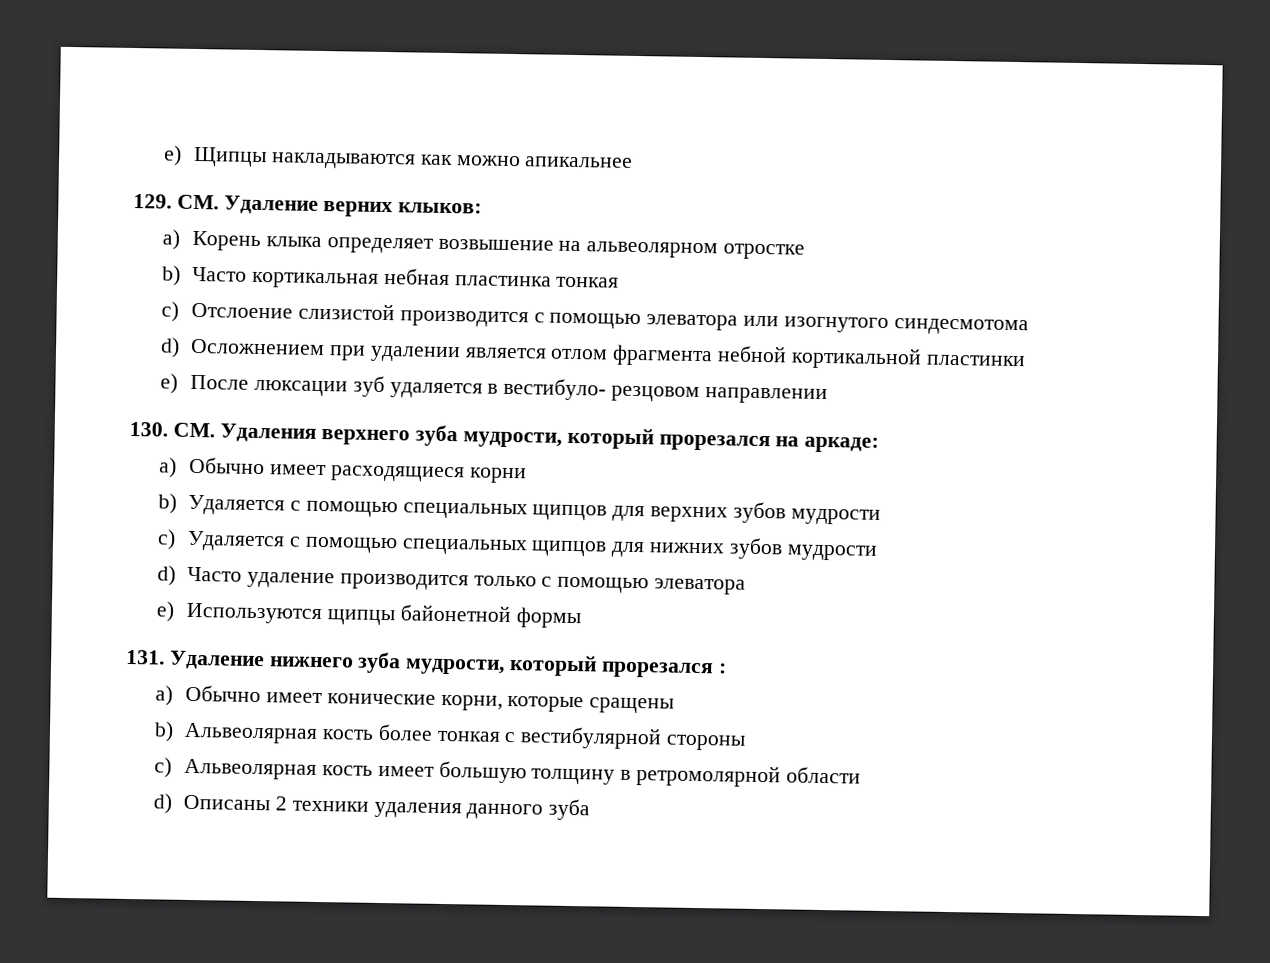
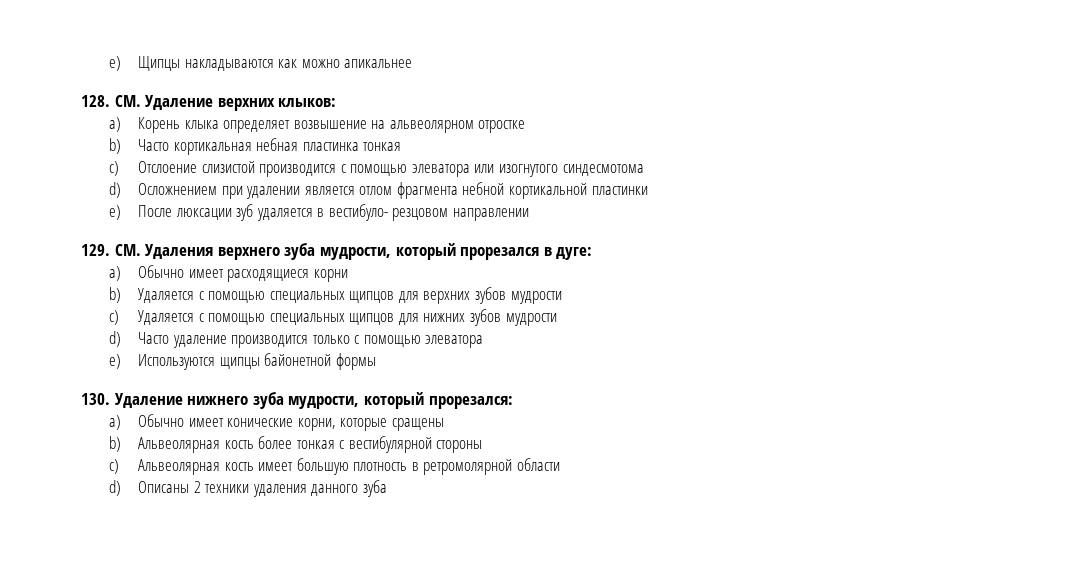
[133,193,172,209] 129. -> [81,95,110,107] 128.
[323,201,394,218] верних -> [217,98,275,111] верхних
[129,421,168,437] 130. -> [81,244,110,256] 129.
[775,436,880,453] на аркаде: -> [543,247,593,260] в дуге:
[126,649,165,665] 131. -> [81,393,110,405] 130.
[600,661,727,679] прорезался : -> [428,396,513,409] прорезался:
[531,768,616,785] толщину -> [353,462,408,471] плотность

